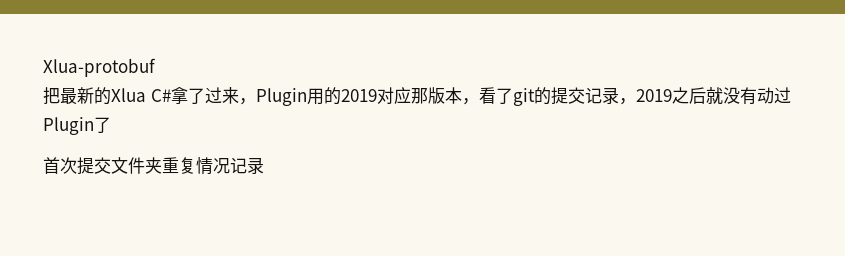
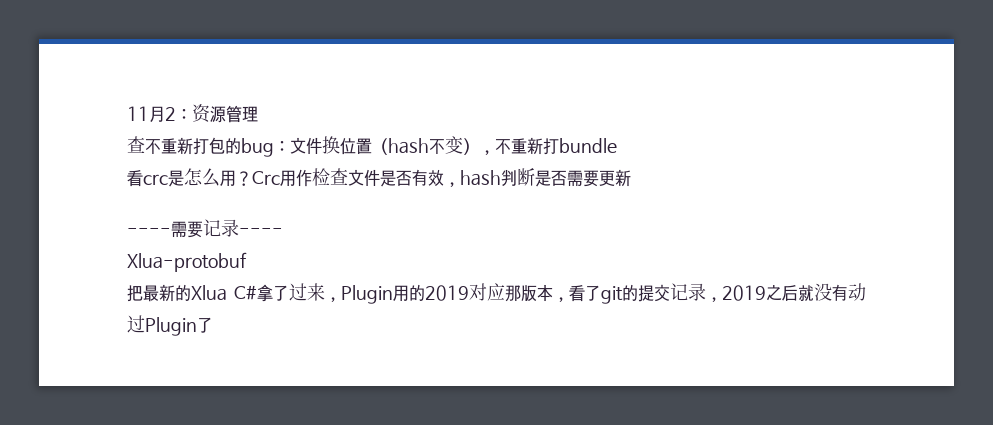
(43, 67) none -> [127,104,258,123] [127,136,617,157] [127,168,631,187] [127,219,283,238] 11月2：资源管理 // 查不重新打包的bug：文件换位置（hash不变），不重新打bundle // 看crc是怎么用？Crc用作检查文件是否有效，hash判断是否需要更新 // ----需要记录---- //
[43,157,264,175] // 首次提交文件夹重复情况记录 -> (213, 325) none

